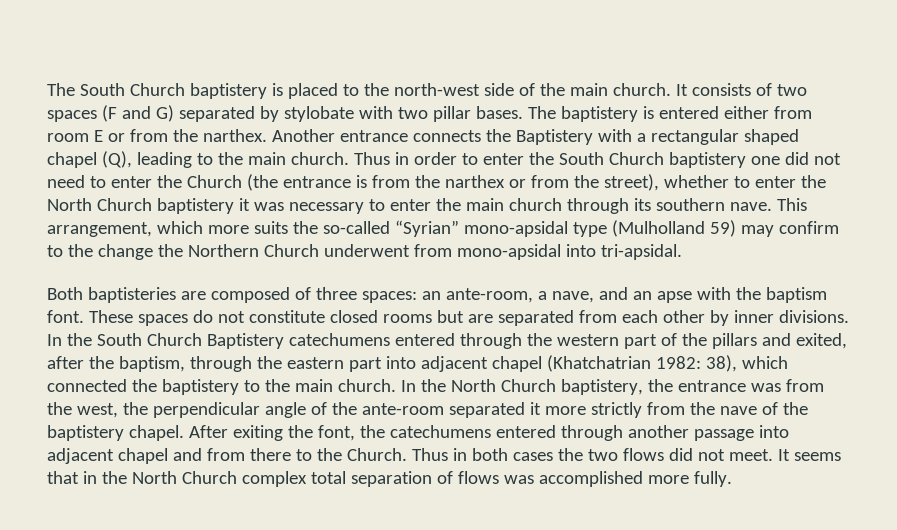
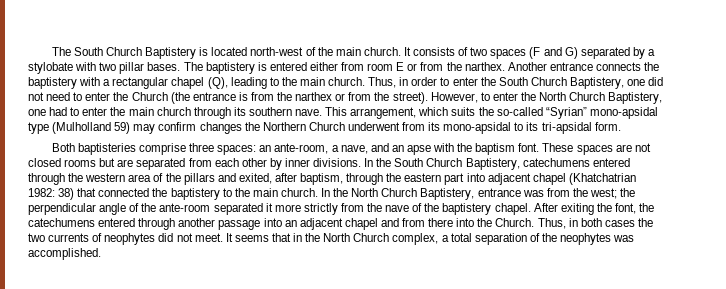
[189,83,514,99] baptistery is placed to the north-west side -> [145,47,304,59] Baptistery is located north-west
(279, 114) none -> [648,49,656,56] a
[515,129,593,145] Baptistery -> [28,77,77,89] baptistery
[743,129,799,145] shaped -> (169, 83) none
[353,152,390,165] Thus -> [368,77,397,88] Thus,
[668,152,746,168] baptistery -> [569,77,624,89] Baptistery,
[603,174,729,191] street), whether -> [392,92,478,104] street). However,
[156,198,364,214] baptistery it was necessary -> [608,92,663,104] [28,107,68,116] Baptistery, one had
[207,225,249,234] more -> (449, 111) none
[47,244,153,260] to the change -> [199,122,242,134] changes
[456,244,682,260] mono-apsidal into tri-apsidal. -> [428,122,621,134] its mono-apsidal to its tri-apsidal form.
[180,287,311,303] are composed of -> [139,143,187,155] comprise
[192,310,325,323] do not constitute -> [615,143,651,152] are not
[206,333,284,349] Baptistery -> [465,158,520,170] Baptistery,
[623,334,657,349] part -> [128,174,152,182] area
[88,356,114,369] the -> (297, 177) none
[705,355,788,372] 38), which -> [58,188,97,200] 38) that
[560,379,673,395] baptistery, the -> [420,188,475,200] Baptistery,
[76,403,118,418] west, -> [589,188,617,199] west;
(789, 431) none -> [284,220,297,227] an
[295,449,312,461] to -> [456,218,475,227] into
[411,448,448,461] Thus -> [537,218,566,229] Thus,
[622,448,664,461] flows -> [48,233,156,245] currents of neophytes
[241,471,307,487] complex -> [392,233,449,245] complex, a
[457,471,732,487] flows was accomplished more fully. -> [541,233,635,245] [28,248,101,260] the neophytes was accomplished.

